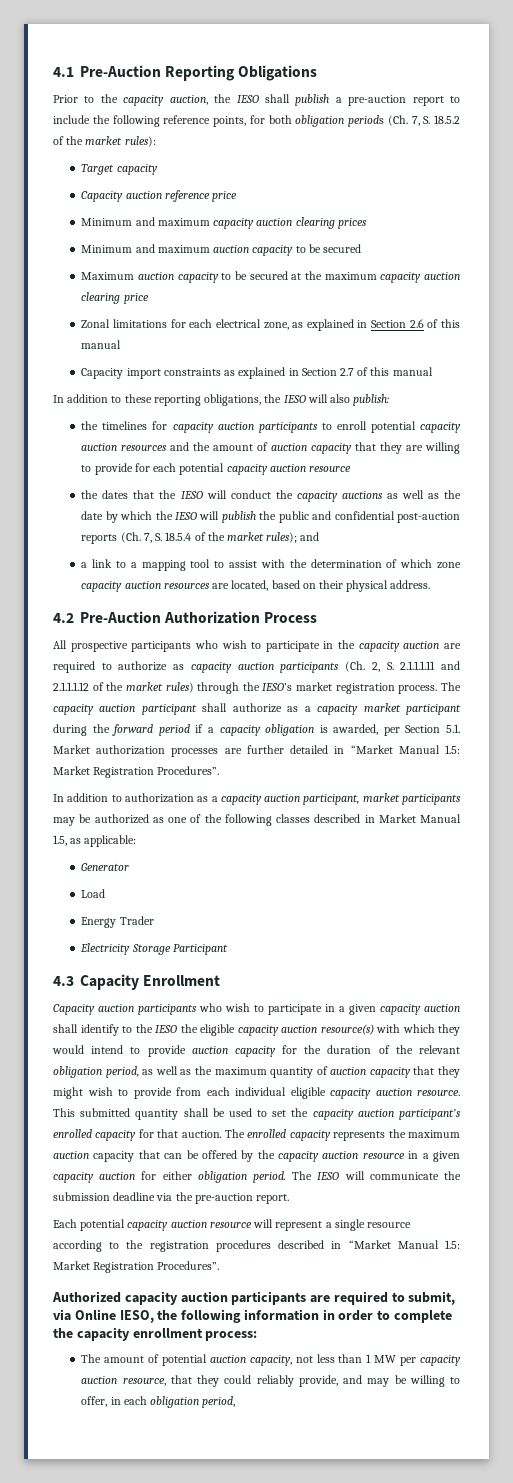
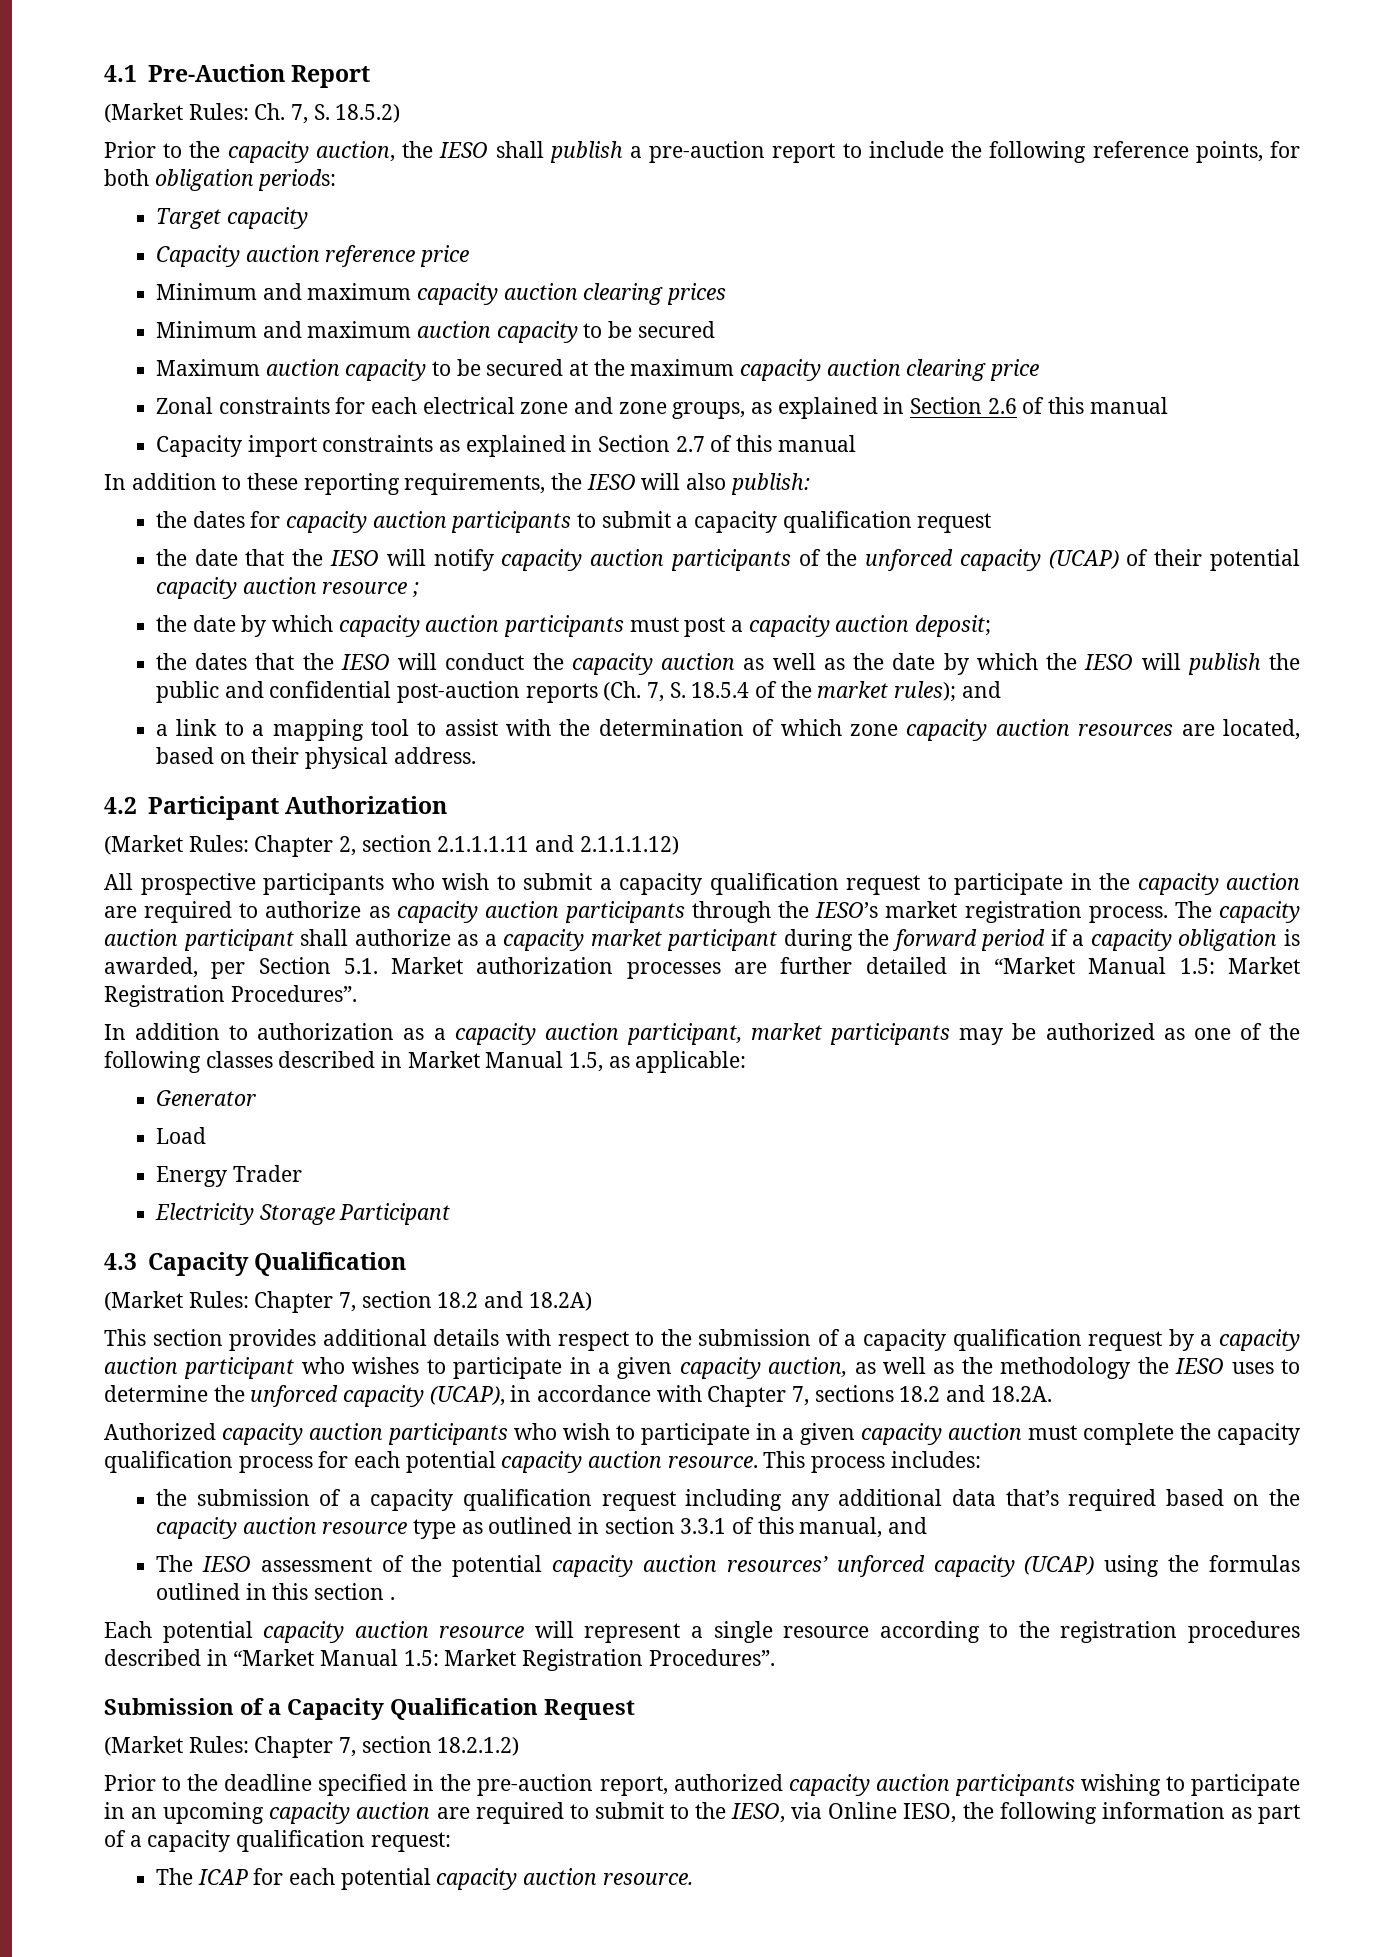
[165,65,318,81] Reporting Obligations -> [290,65,370,88] [104,103,401,124] Report // (Market Rules: Ch. 7, S. 18.5.2)
[348,115,460,127] [53,136,156,147] periods (Ch. 7, S. 18.5.2 of the market rules): -> [258,169,337,191] periods:
[112,319,167,328] limitations -> [218,397,330,414] constraints
[263,322,289,330] zone, -> [520,397,746,419] zone and zone groups,
[204,394,262,406] obligations, -> [404,473,546,495] requirements,
[102,421,148,430] timelines -> [192,511,245,528] dates
[336,421,461,433] [81,442,460,454] [81,463,351,475] enroll potential capacity auction resources and the amount of auction capacity that they are willing to provide for each potential capacity auction resource -> [601,511,992,533] [155,549,1300,571] [155,577,419,599] [155,615,991,637] submit a capacity qualification request // the date that the IESO will notify capacity auction participants of the unforced capacity (UCAP) of their potential capacity auction resource ; // the date by which capacity auction participants must post a capacity auction deposit;
[341,491,383,499] auctions -> [661,653,736,670] auction
[80,611,161,623] Pre-Auction -> [147,796,279,820] Participant
[264,612,318,623] Process -> [104,835,679,857] // (Market Rules: Chapter 2, section 2.1.1.1.11 and 2.1.1.1.12)
(262, 645) none -> [523,873,947,895] submit a capacity qualification request to
[345,661,461,672] [53,682,194,693] (Ch. 2, S. 2.1.1.1.11 and 2.1.1.1.12 of the market rules) -> (685, 912) none
[143,975,221,986] [53,1004,95,1015] Enrollment // Capacity -> [253,1252,406,1276] [104,1291,592,1313] [104,1329,1300,1351] [104,1357,1301,1379] [104,1385,1052,1407] [104,1423,303,1445] Qualification // (Market Rules: Chapter 7, section 18.2 and 18.2A) // This section provides additional details with respect to the submission of a capacity qualification request by a capacity auction participant who wishes to participate in a given capacity auction, as well as the methodology the IESO uses to determine the unforced capacity (UCAP), in accordance with Chapter 7, sections 18.2 and 18.2A. // Authorized capacity
[53,1024,460,1036] [52,1045,460,1057] [53,1066,460,1078] [53,1087,460,1099] [53,1108,462,1120] [53,1129,460,1141] [53,1150,460,1162] [53,1171,461,1183] [53,1192,290,1204] shall identify to the IESO the eligible capacity auction resource(s) with which they would intend to provide auction capacity for the duration of the relevant obligation period, as well as the maximum quantity of auction capacity that they might wish to provide from each individual eligible capacity auction resource. This submitted quantity shall be used to set the capacity auction participant’s enrolled capacity for that auction. The enrolled capacity represents the maximum auction capacity that can be offered by the capacity auction resource in a given capacity auction for either obligation period. The IESO will communicate the submission deadline via the pre-auction report. -> [1028,1423,1300,1445] [104,1451,981,1473] [155,1489,1300,1511] [155,1517,927,1539] [155,1555,1300,1577] [155,1583,395,1600] must complete the capacity qualification process for each potential capacity auction resource. This process includes: // the submission of a capacity qualification request including any additional data that’s required based on the capacity auction resource type as outlined in section 3.3.1 of this manual, and // The IESO assessment of the potential capacity auction resources’ unforced capacity (UCAP) using the formulas outlined in this section .
[52,1291,456,1305] Authorized capacity auction participants are required to submit, -> [104,1698,635,1720] [104,1736,520,1758] [104,1774,1300,1796] [104,1802,786,1824] Submission of a Capacity Qualification Request // (Market Rules: Chapter 7, section 18.2.1.2) // Prior to the deadline specified in the pre-auction report, authorized capacity auction participants wishing to participate in an upcoming capacity auction are required to submit to the IESO,
[322,1309,453,1323] [53,1327,258,1341] [81,1354,462,1366] [81,1375,461,1387] [81,1396,236,1408] in order to complete the capacity enrollment process: // The amount of potential auction capacity, not less than 1 MW per capacity auction resource, that they could reliably provide, and may be willing to offer, in each obligation period, -> [1230,1804,1300,1824] [104,1830,451,1852] [155,1868,693,1890] as part of a capacity qualification request: // The ICAP for each potential capacity auction resource.

